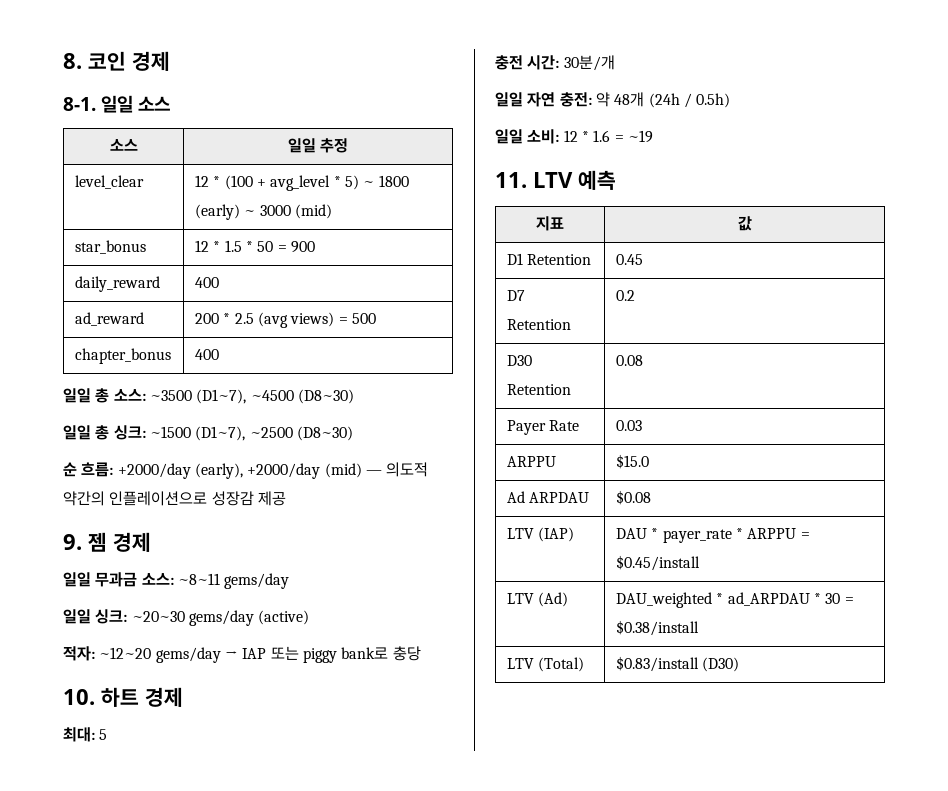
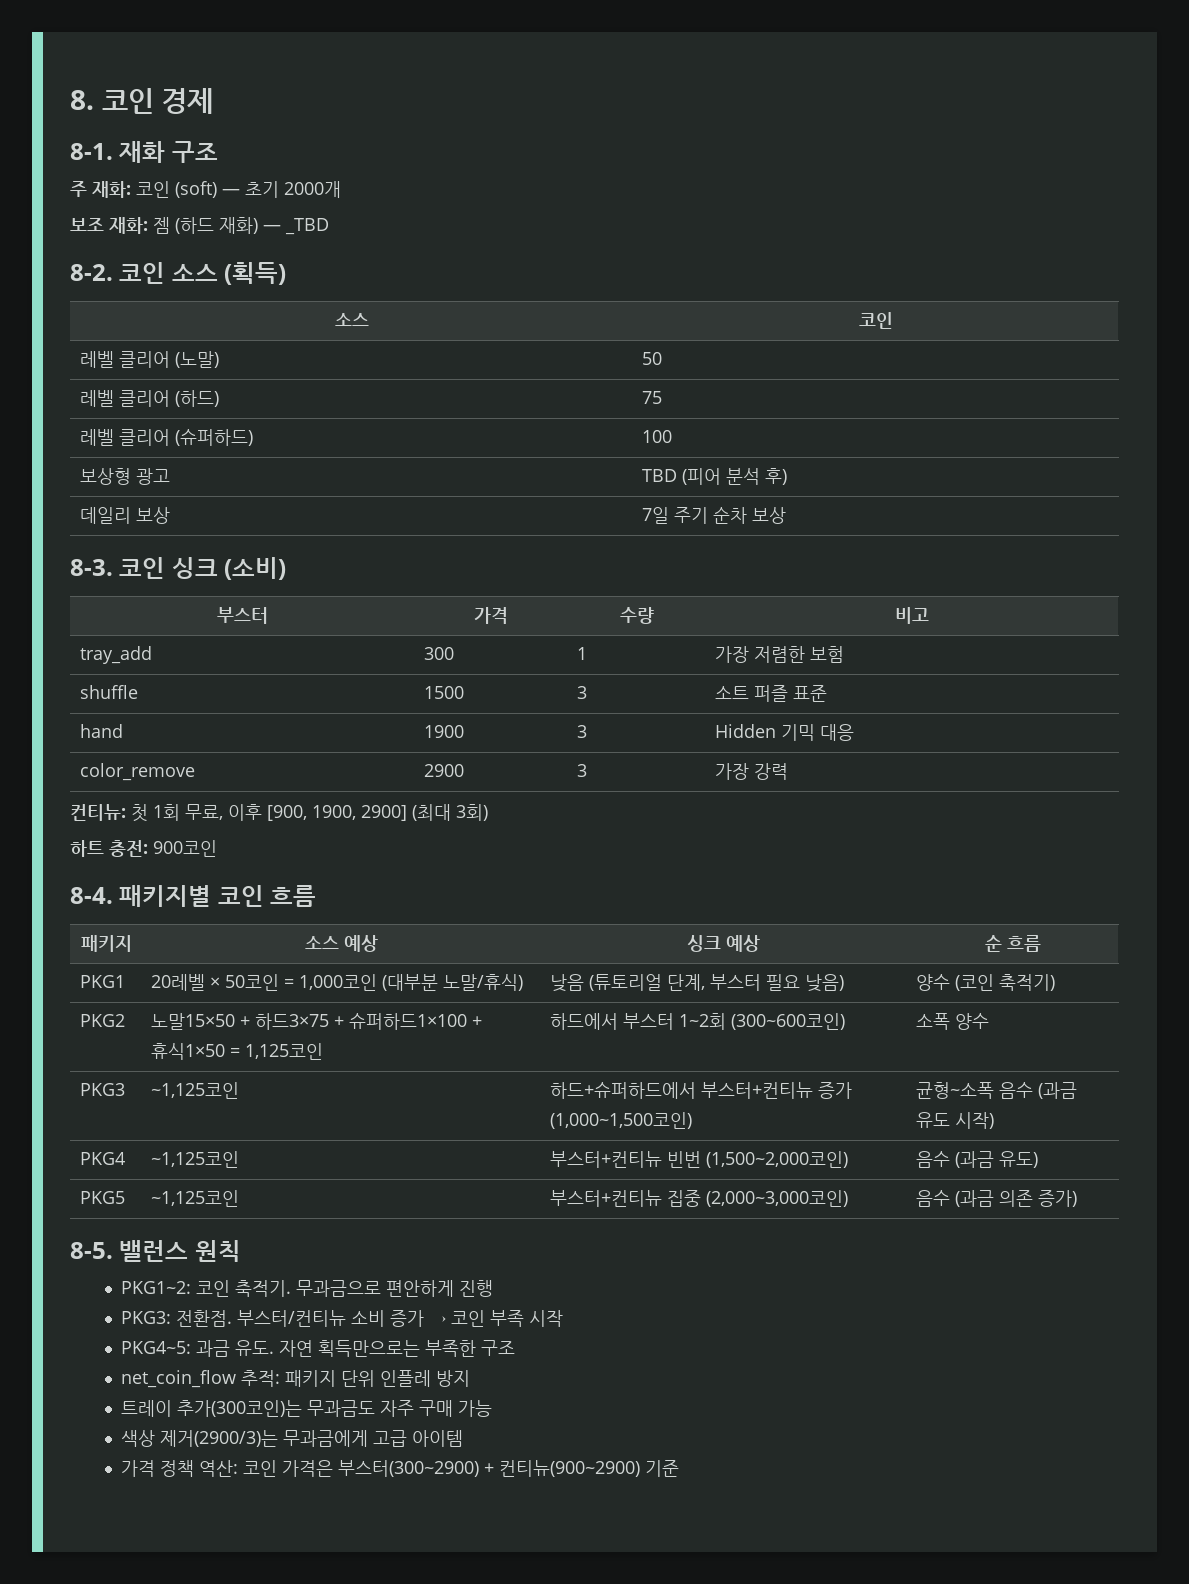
[101,95,171,113] 일일 소스 -> [119,141,218,163] [70,181,341,198] [70,217,329,235] [70,262,287,285] 재화 구조 // 주 재화: 코인 (soft) — 초기 2000개 // 보조 재화: 젬 (하드 재화) — _TBD // 8-2. 코인 소스 (획득)
[287,138,349,153] [74,175,144,189] [194,175,409,191] [194,204,332,220] [74,240,146,254] [194,240,315,253] [74,276,160,292] [194,277,219,288] [74,312,144,326] [194,312,376,328] [74,348,171,364] [194,349,219,360] [63,388,354,404] [63,425,353,441] [63,462,429,479] [63,491,286,506] [63,532,151,552] [63,572,290,589] [63,609,310,626] [63,646,421,663] [63,687,183,707] [63,727,108,742] [495,55,615,71] [495,92,731,108] [495,129,653,144] [495,170,616,190] [536,216,564,231] [737,216,752,231] [506,253,592,265] [615,254,643,265] [506,290,525,301] [506,319,571,330] [615,290,635,301] [506,355,532,366] [506,384,571,395] [615,355,643,366] [506,420,580,435] [615,420,642,431] [506,456,556,467] [615,454,649,469] [506,491,590,503] [615,490,651,505] [506,527,575,542] [615,528,810,543] [615,555,700,571] [506,592,569,607] [615,592,854,608] [615,620,699,636] [506,657,585,672] [615,656,740,672] 일일 추정 // level_clear | 12 * (100 + avg_level * 5) ~ 1800 (early) ~ 3000 (mid) // star_bonus | 12 * 1.5 * 50 = 900 // daily_reward | 400 // ad_reward | 200 * 2.5 (avg views) = 500 // chapter_bonus | 400 // 일일 총 소스: ~3500 (D1~7), ~4500 (D8~30) // 일일 총 싱크: ~1500 (D1~7), ~2500 (D8~30) // 순 흐름: +2000/day (early), +2000/day (mid) — 의도적 약간의 인플레이션으로 성장감 제공 // 9. 젬 경제 // 일일 무과금 소스: ~8~11 gems/day // 일일 싱크: ~20~30 gems/day (active) // 적자: ~12~20 gems/day → IAP 또는 piggy bank로 충당 // 10. 하트 경제 // 최대: 5 // 충전 시간: 30분/개 // 일일 자연 충전: 약 48개 (24h / 0.5h) // 일일 소비: 12 * 1.6 = ~19 // 11. LTV 예측 // 지표 | 값 // D1 Retention | 0.45 // D7 Retention | 0.2 // D30 Retention | 0.08 // Payer Rate | 0.03 // ARPPU | $15.0 // Ad ARPDAU | $0.08 // LTV (IAP) | DAU * payer_rate * ARPPU = $0.45/install // LTV (Ad) | DAU_weighted * ad_ARPDAU * 30 = $0.38/install // LTV (Total) | $0.83/install (D30) -> [858,312,893,329] [79,351,219,368] [641,352,662,365] [79,390,219,407] [641,391,662,404] [79,429,253,446] [641,430,672,443] [79,468,170,485] [641,468,787,485] [79,507,170,524] [641,506,786,524] [70,557,287,580] [217,607,268,624] [474,607,508,624] [619,607,654,624] [895,607,929,624] [79,646,152,664] [423,647,454,660] [576,647,587,660] [714,646,844,663] [79,685,138,699] [423,686,464,699] [576,686,587,699] [714,685,827,702] [79,724,123,738] [423,725,464,738] [576,725,587,738] [714,724,854,741] [79,763,195,781] [423,764,464,777] [576,764,587,777] [714,763,788,780] [70,804,488,822] [70,840,217,857] [70,885,317,907] [80,935,132,952] [304,935,378,952] [687,935,760,952] [984,935,1041,952] [79,975,125,988] [150,974,523,991] [549,974,844,992] [915,974,1055,991] [79,1014,125,1027] [150,1013,482,1030] [150,1043,323,1060] [549,1013,845,1030] [915,1013,989,1030] [79,1083,125,1096] [150,1082,239,1099] [549,1082,852,1099] [549,1112,692,1129] [915,1082,1077,1099] [915,1112,994,1129] [79,1152,125,1165] [150,1151,239,1168] [549,1151,848,1168] [915,1151,1038,1168] [79,1191,125,1204] [150,1190,239,1207] [549,1190,848,1207] [915,1190,1077,1207] [70,1240,241,1262] [120,1280,493,1297] [120,1310,563,1327] [120,1340,515,1357] [120,1370,470,1388] [120,1400,492,1417] [120,1430,463,1447] [120,1460,679,1477] 코인 // 레벨 클리어 (노말) | 50 // 레벨 클리어 (하드) | 75 // 레벨 클리어 (슈퍼하드) | 100 // 보상형 광고 | TBD (피어 분석 후) // 데일리 보상 | 7일 주기 순차 보상 // 8-3. 코인 싱크 (소비) // 부스터 | 가격 | 수량 | 비고 // tray_add | 300 | 1 | 가장 저렴한 보험 // shuffle | 1500 | 3 | 소트 퍼즐 표준 // hand | 1900 | 3 | Hidden 기믹 대응 // color_remove | 2900 | 3 | 가장 강력 // 컨티뉴: 첫 1회 무료, 이후 [900, 1900, 2900] (최대 3회) // 하트 충전: 900코인 // 8-4. 패키지별 코인 흐름 // 패키지 | 소스 예상 | 싱크 예상 | 순 흐름 // PKG1 | 20레벨 × 50코인 = 1,000코인 (대부분 노말/휴식) | 낮음 (튜토리얼 단계, 부스터 필요 낮음) | 양수 (코인 축적기) // PKG2 | 노말15×50 + 하드3×75 + 슈퍼하드1×100 + 휴식1×50 = 1,125코인 | 하드에서 부스터 1~2회 (300~600코인) | 소폭 양수 // PKG3 | ~1,125코인 | 하드+슈퍼하드에서 부스터+컨티뉴 증가 (1,000~1,500코인) | 균형~소폭 음수 (과금 유도 시작) // PKG4 | ~1,125코인 | 부스터+컨티뉴 빈번 (1,500~2,000코인) | 음수 (과금 유도) // PKG5 | ~1,125코인 | 부스터+컨티뉴 집중 (2,000~3,000코인) | 음수 (과금 의존 증가) // 8-5. 밸런스 원칙 // PKG1~2: 코인 축적기. 무과금으로 편안하게 진행 // PKG3: 전환점. 부스터/컨티뉴 소비 증가 → 코인 부족 시작 // PKG4~5: 과금 유도. 자연 획득만으로는 부족한 구조 // net_coin_flow 추적: 패키지 단위 인플레 방지 // 트레이 추가(300코인)는 무과금도 자주 구매 가능 // 색상 제거(2900/3)는 무과금에게 고급 아이템 // 가격 정책 역산: 코인 가격은 부스터(300~2900) + 컨티뉴(900~2900) 기준

